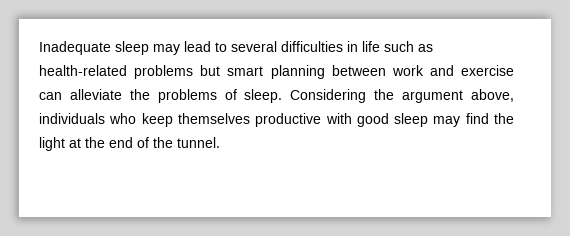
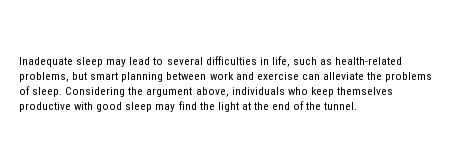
[362,41,380,52] life -> [271,56,290,67] life,
[134,65,194,79] problems -> [19,72,69,82] problems,

